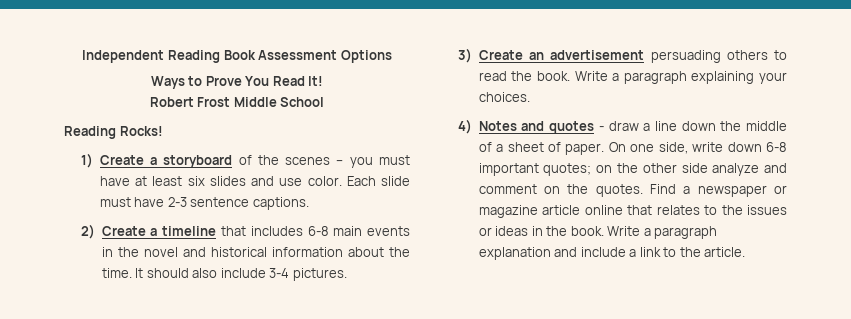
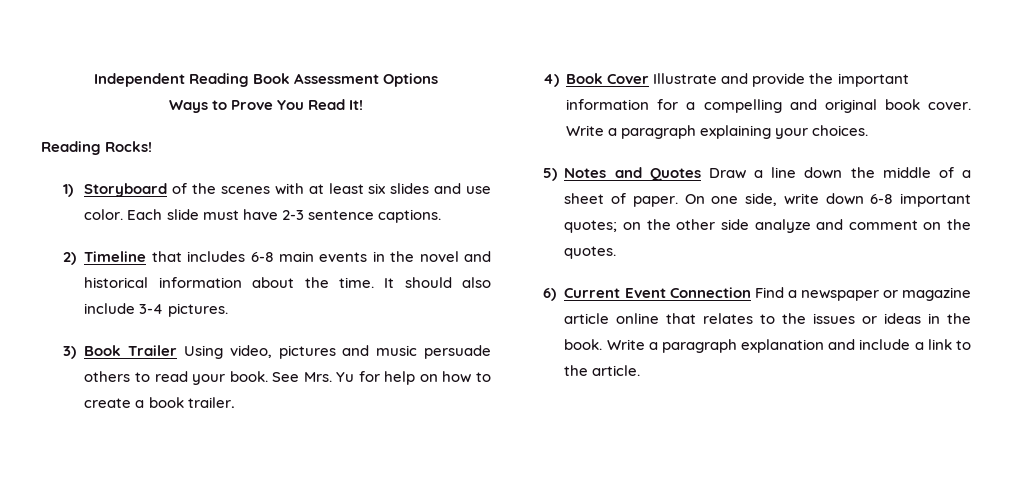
[149,97,325,107] // Robert Frost Middle School -> (364, 105) none
[99,155,410,168] [99,176,130,186] Create a storyboard of the scenes – you must have -> [84,183,304,197] Storyboard of the scenes with
[101,226,217,236] Create a timeline -> [84,251,147,262] Timeline
[478,50,787,63] [478,71,570,81] Create an advertisement persuading others to read the book. -> [84,345,492,359] [84,371,492,385] [84,397,235,408] [542,73,909,87] [566,99,971,113] Book Trailer Using video, pictures and music persuade others to read your book. See Mrs. Yu for help on how to create a book trailer. // 4) Book Cover Illustrate and provide the important information for a compelling and original book cover.
[458,119,473,134] 4) -> [542,168,557,181] 5)
[549,121,639,134] quotes - draw -> [649,168,746,181] Quotes Draw
(643, 190) none -> [542,287,751,301] // 6) Current Event Connection

